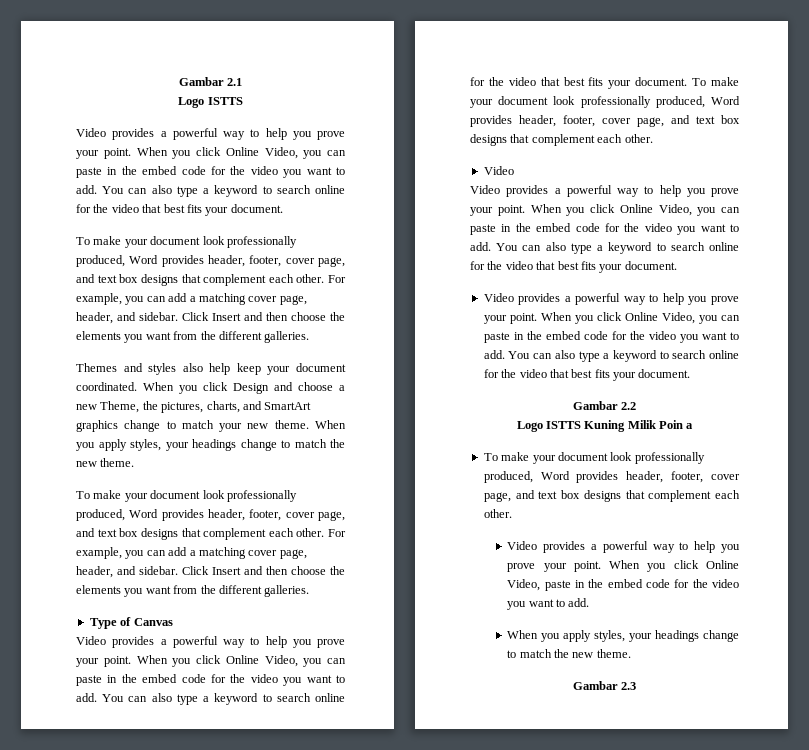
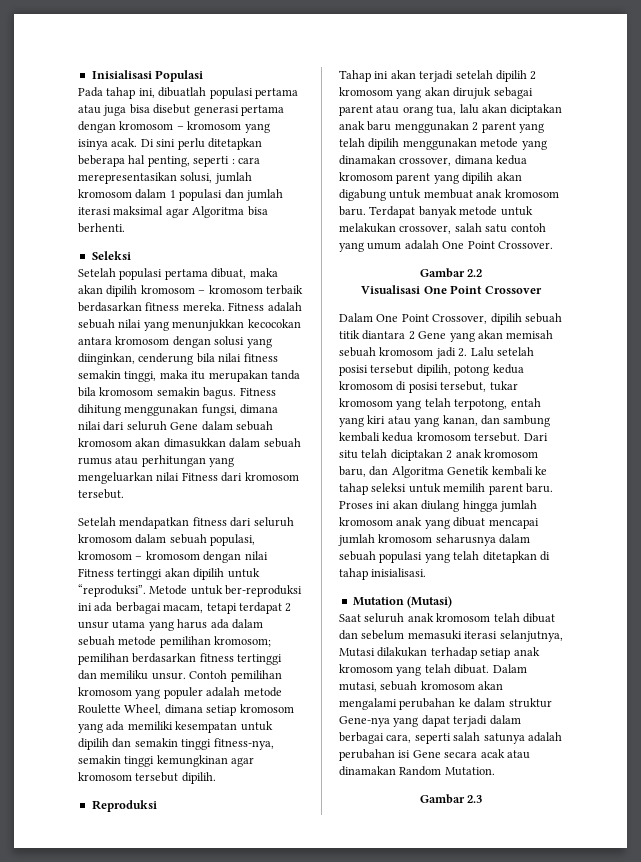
[178,77,243,86] [178,97,243,108] [76,128,345,140] [76,147,346,159] [76,166,346,178] [76,185,346,197] [76,204,283,216] [76,236,297,248] [76,255,345,267] [76,274,346,286] [76,293,307,305] [76,312,345,324] [76,331,310,343] [76,363,346,375] [76,382,345,394] [76,401,312,413] [76,420,346,432] [76,439,345,451] [76,458,135,467] [76,490,297,502] [76,509,345,521] [76,528,346,540] [76,547,307,559] [76,566,345,578] [76,585,310,597] [89,617,173,629] [76,636,345,648] [76,655,346,667] [76,674,346,686] [76,693,346,705] [470,77,739,89] [470,96,740,108] [470,115,740,127] [470,134,653,146] [483,166,514,175] [470,185,739,197] [470,204,740,216] [470,223,739,235] [470,242,739,254] [470,261,677,273] [483,293,739,305] [483,312,740,324] [483,331,739,343] [483,350,739,362] [483,369,691,381] [572,401,637,410] [516,420,694,432] [483,452,705,464] [483,471,740,483] [483,490,740,502] [483,509,512,518] [507,541,740,553] [507,560,739,572] [507,579,739,591] [507,598,590,610] [507,630,739,642] [507,649,631,658] Gambar 2.1 // Logo ISTTS // Video provides a powerful way to help you prove your point. When you click Online Video, you can paste in the embed code for the video you want to add. You can also type a keyword to search online for the video that best fits your document. // To make your document look professionally produced, Word provides header, footer, cover page, and text box designs that complement each other. For example, you can add a matching cover page, header, and sidebar. Click Insert and then choose the elements you want from the different galleries. // Themes and styles also help keep your document coordinated. When you click Design and choose a new Theme, the pictures, charts, and SmartArt graphics change to match your new theme. When you apply styles, your headings change to match the new theme. // To make your document look professionally produced, Word provides header, footer, cover page, and text box designs that complement each other. For example, you can add a matching cover page, header, and sidebar. Click Insert and then choose the elements you want from the different galleries. // Type of Canvas // Video provides a powerful way to help you prove your point. When you click Online Video, you can paste in the embed code for the video you want to add. You can also type a keyword to search online for the video that best fits your document. To make your document look professionally produced, Word provides header, footer, cover page, and text box designs that complement each other. // Video // Video provides a powerful way to help you prove your point. When you click Online Video, you can paste in the embed code for the video you want to add. You can also type a keyword to search online for the video that best fits your document. // Video provides a powerful way to help you prove your point. When you click Online Video, you can paste in the embed code for the video you want to add. You can also type a keyword to search online for the video that best fits your document. // Gambar 2.2 // Logo ISTTS Kuning Milik Poin a // To make your document look professionally produced, Word provides header, footer, cover page, and text box designs that complement each other. // Video provides a powerful way to help you prove your point. When you click Online Video, paste in the embed code for the video you want to add. // When you apply styles, your headings change to match the new theme. -> [91,70,204,82] [78,87,298,99] [78,104,284,116] [78,121,270,133] [78,138,262,150] [78,155,260,167] [78,172,252,184] [78,189,283,201] [78,206,268,218] [78,223,125,233] [91,251,131,260] [78,268,278,280] [78,285,303,297] [78,302,302,312] [78,319,301,331] [78,336,272,348] [78,353,278,365] [78,370,300,382] [78,387,276,399] [78,404,279,416] [78,421,273,431] [78,438,301,448] [78,455,235,467] [78,472,299,484] [78,489,124,499] [78,517,294,529] [78,534,256,546] [78,551,268,563] [78,568,260,580] [78,584,303,597] [78,602,292,614] [78,619,263,631] [78,636,272,648] [78,653,283,665] [78,670,282,682] [78,687,282,699] [78,704,294,716] [78,721,273,733] [78,738,274,750] [78,755,255,767] [78,772,216,784] [91,800,157,812] [339,70,537,82] [339,87,533,99] [339,104,563,116] [339,121,544,133] [339,138,547,150] [339,155,528,166] [339,172,522,184] [339,189,559,201] [339,206,533,218] [339,223,546,234] [339,240,553,252] [419,268,483,278] [361,285,542,294] [339,313,562,325] [339,330,554,342] [339,347,534,359] [339,364,524,376] [339,381,518,393] [339,398,541,410] [339,415,551,427] [339,432,548,442] [339,449,538,461] [339,466,547,478] [339,483,553,495] [339,500,537,512] [339,517,539,529] [338,534,531,546] [339,551,550,563] [339,568,427,580] [352,596,453,608] [339,613,555,623] [339,630,563,642] [339,647,540,659] [339,664,527,676] [339,681,504,692] [339,698,552,710] [339,715,521,727] [339,732,562,744] [339,749,530,761] [339,766,495,776] Inisialisasi Populasi // Pada tahap ini, dibuatlah populasi pertama atau juga bisa disebut generasi pertama dengan kromosom – kromosom yang isinya acak. Di sini perlu ditetapkan beberapa hal penting, seperti : cara merepresentasikan solusi, jumlah kromosom dalam 1 populasi dan jumlah iterasi maksimal agar Algoritma bisa berhenti. // Seleksi // Setelah populasi pertama dibuat, maka akan dipilih kromosom – kromosom terbaik berdasarkan fitness mereka. Fitness adalah sebuah nilai yang menunjukkan kecocokan antara kromosom dengan solusi yang diinginkan, cenderung bila nilai fitness semakin tinggi, maka itu merupakan tanda bila kromosom semakin bagus. Fitness dihitung menggunakan fungsi, dimana nilai dari seluruh Gene dalam sebuah kromosom akan dimasukkan dalam sebuah rumus atau perhitungan yang mengeluarkan nilai Fitness dari kromosom tersebut. // Setelah mendapatkan fitness dari seluruh kromosom dalam sebuah populasi, kromosom – kromosom dengan nilai Fitness tertinggi akan dipilih untuk “reproduksi”. Metode untuk ber-reproduksi ini ada berbagai macam, tetapi terdapat 2 unsur utama yang harus ada dalam sebuah metode pemilihan kromosom; pemilihan berdasarkan fitness tertinggi dan memiliku unsur. Contoh pemilihan kromosom yang populer adalah metode Roulette Wheel, dimana setiap kromosom yang ada memiliki kesempatan untuk dipilih dan semakin tinggi fitness-nya, semakin tinggi kemungkinan agar kromosom tersebut dipilih. // Reproduksi // Tahap ini akan terjadi setelah dipilih 2 kromosom yang akan dirujuk sebagai parent atau orang tua, lalu akan diciptakan anak baru menggunakan 2 parent yang telah dipilih menggunakan metode yang dinamakan crossover, dimana kedua kromosom parent yang dipilih akan digabung untuk membuat anak kromosom baru. Terdapat banyak metode untuk melakukan crossover, salah satu contoh yang umum adalah One Point Crossover. // Gambar 2.2 // Visualisasi One Point Crossover // Dalam One Point Crossover, dipilih sebuah titik diantara 2 Gene yang akan memisah sebuah kromosom jadi 2. Lalu setelah posisi tersebut dipilih, potong kedua kromosom di posisi tersebut, tukar kromosom yang telah terpotong, entah yang kiri atau yang kanan, dan sambung kembali kedua kromosom tersebut. Dari situ telah diciptakan 2 anak kromosom baru, dan Algoritma Genetik kembali ke tahap seleksi untuk memilih parent baru. Proses ini akan diulang hingga jumlah kromosom anak yang dibuat mencapai jumlah kromosom seharusnya dalam sebuah populasi yang telah ditetapkan di tahap inisialisasi. // Mutation (Mutasi) // Saat seluruh anak kromosom telah dibuat dan sebelum memasuki iterasi selanjutnya, Mutasi dilakukan terhadap setiap anak kromosom yang telah dibuat. Dalam mutasi, sebuah kromosom akan mengalami perubahan ke dalam struktur Gene-nya yang dapat terjadi dalam berbagai cara, seperti salah satunya adalah perubahan isi Gene secara acak atau dinamakan Random Mutation.

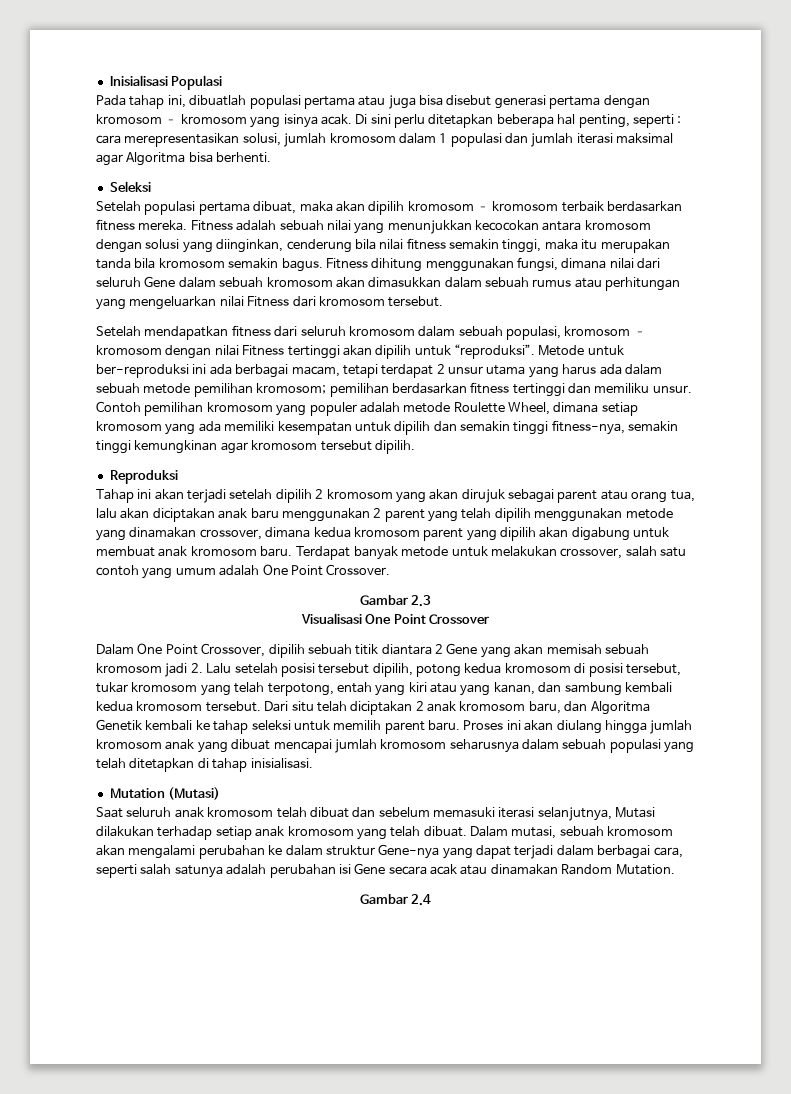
[467,269,483,277] 2.2 -> [411,595,432,607] 2.3
[467,795,483,803] 2.3 -> [411,894,432,906] 2.4

